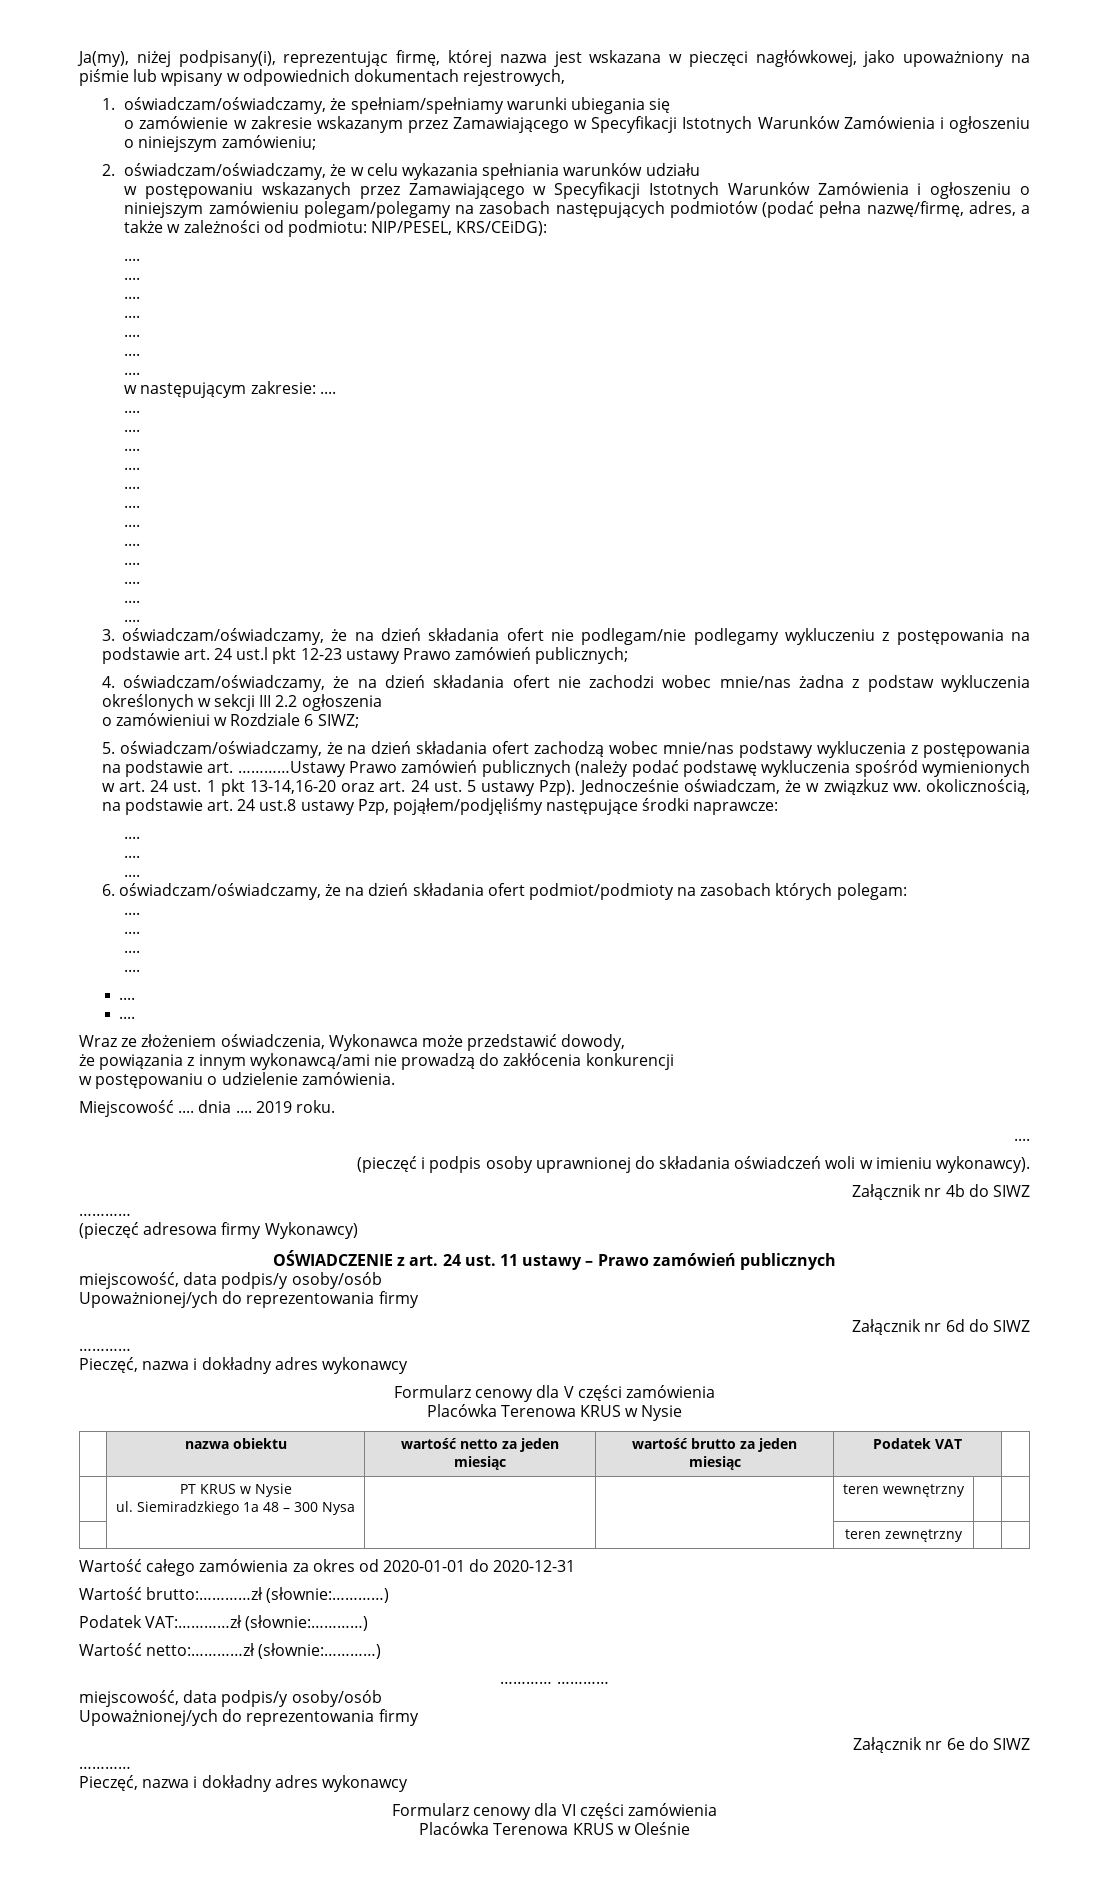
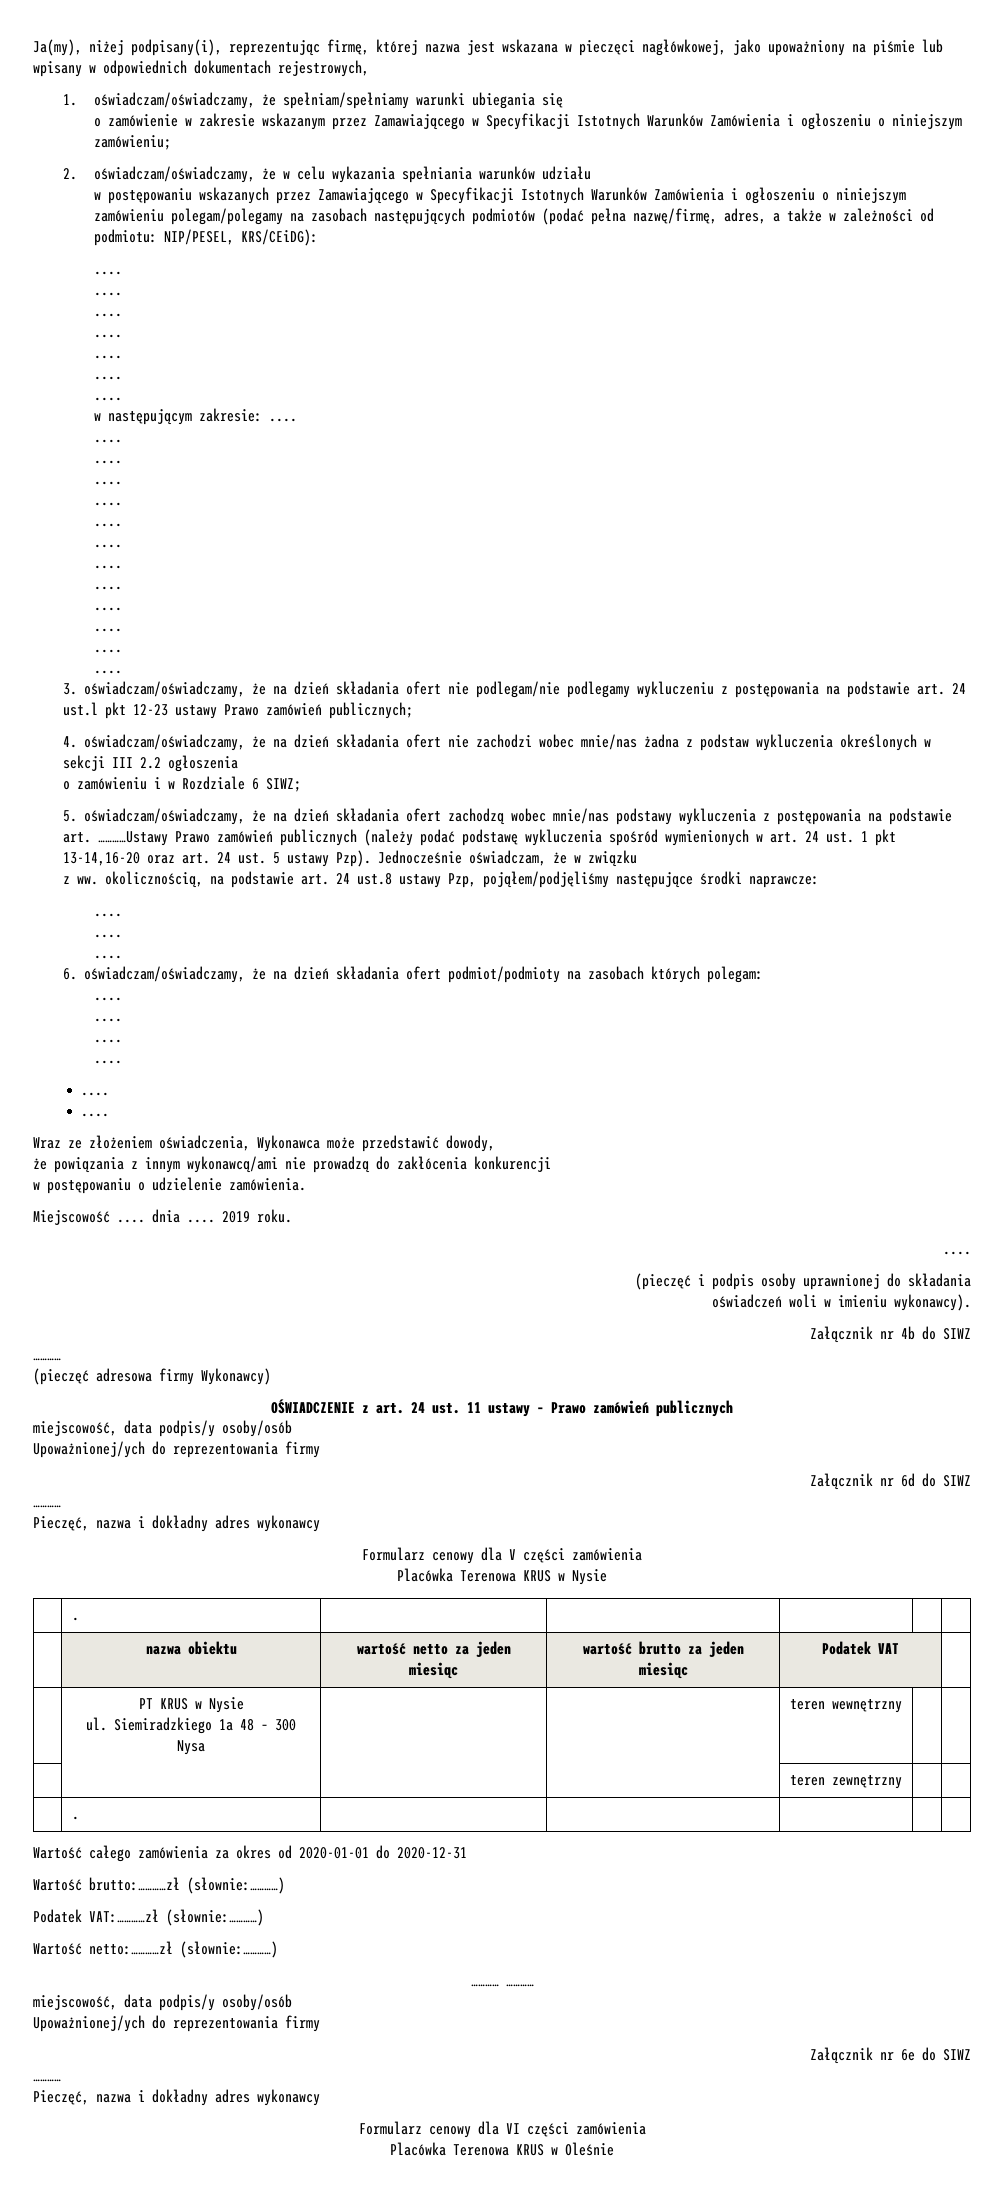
[115,713,210,726] zamówieniui -> [77,777,162,790] zamówieniu i
[823,779,888,795] związkuz -> [588,850,638,867] [63,876,71,884] związku // z
(731, 1162) none -> (971, 1280) //
(683, 1413) none -> [71,1617,79,1621] // | . | | | | |
(963, 1535) none -> [71,1816,79,1820] // | . | | | | |

